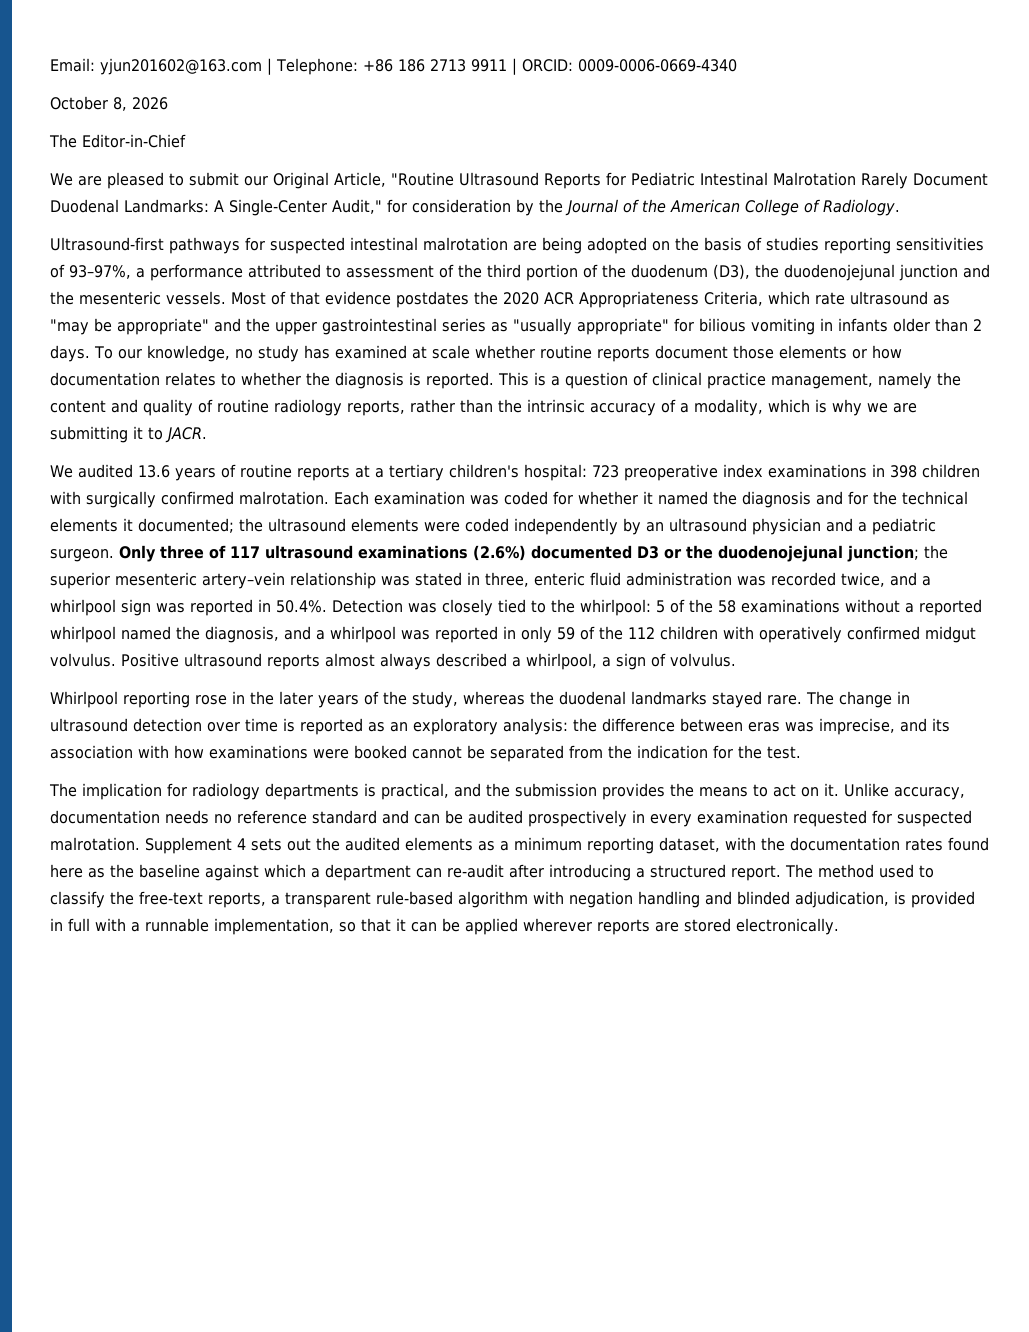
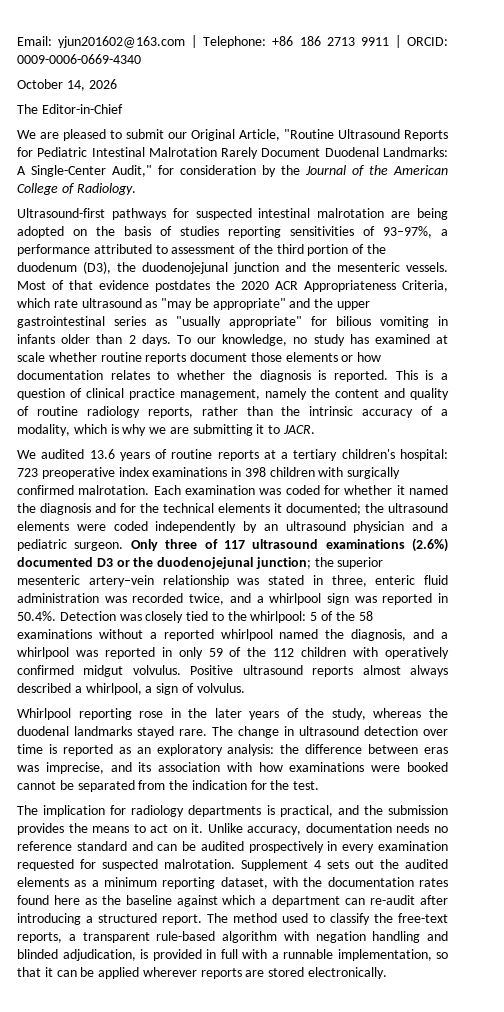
[113,97,127,111] 8, -> [66,80,85,91] 14,

